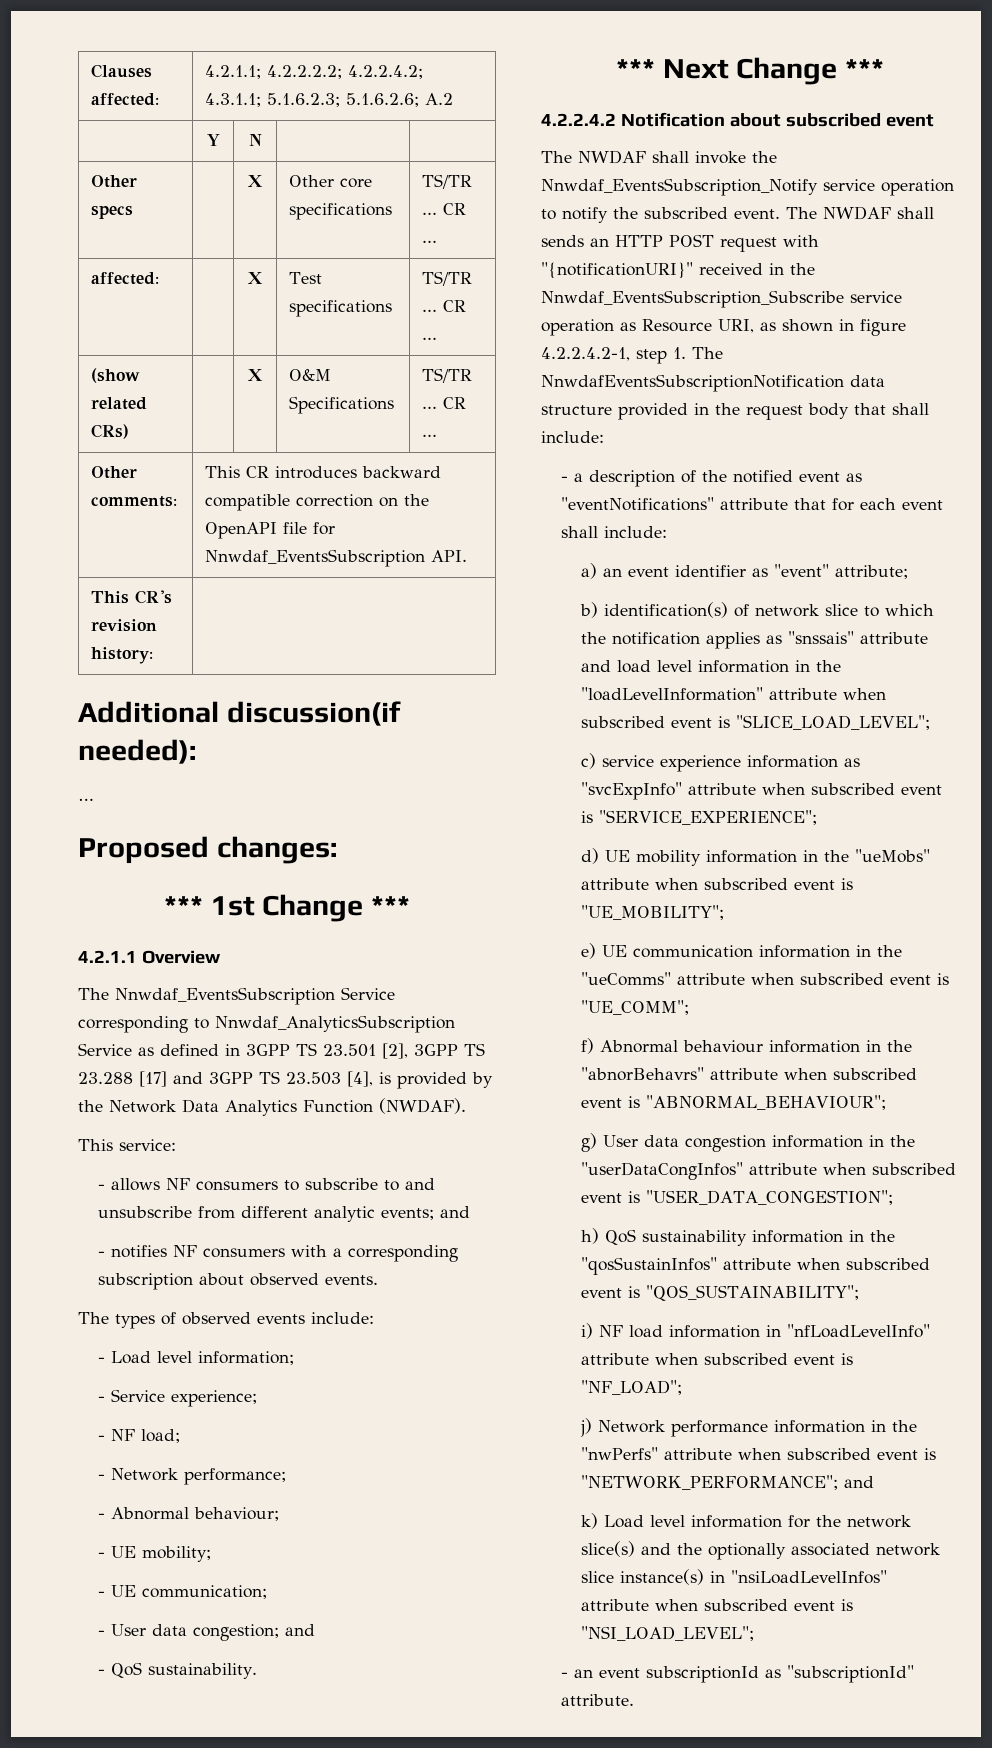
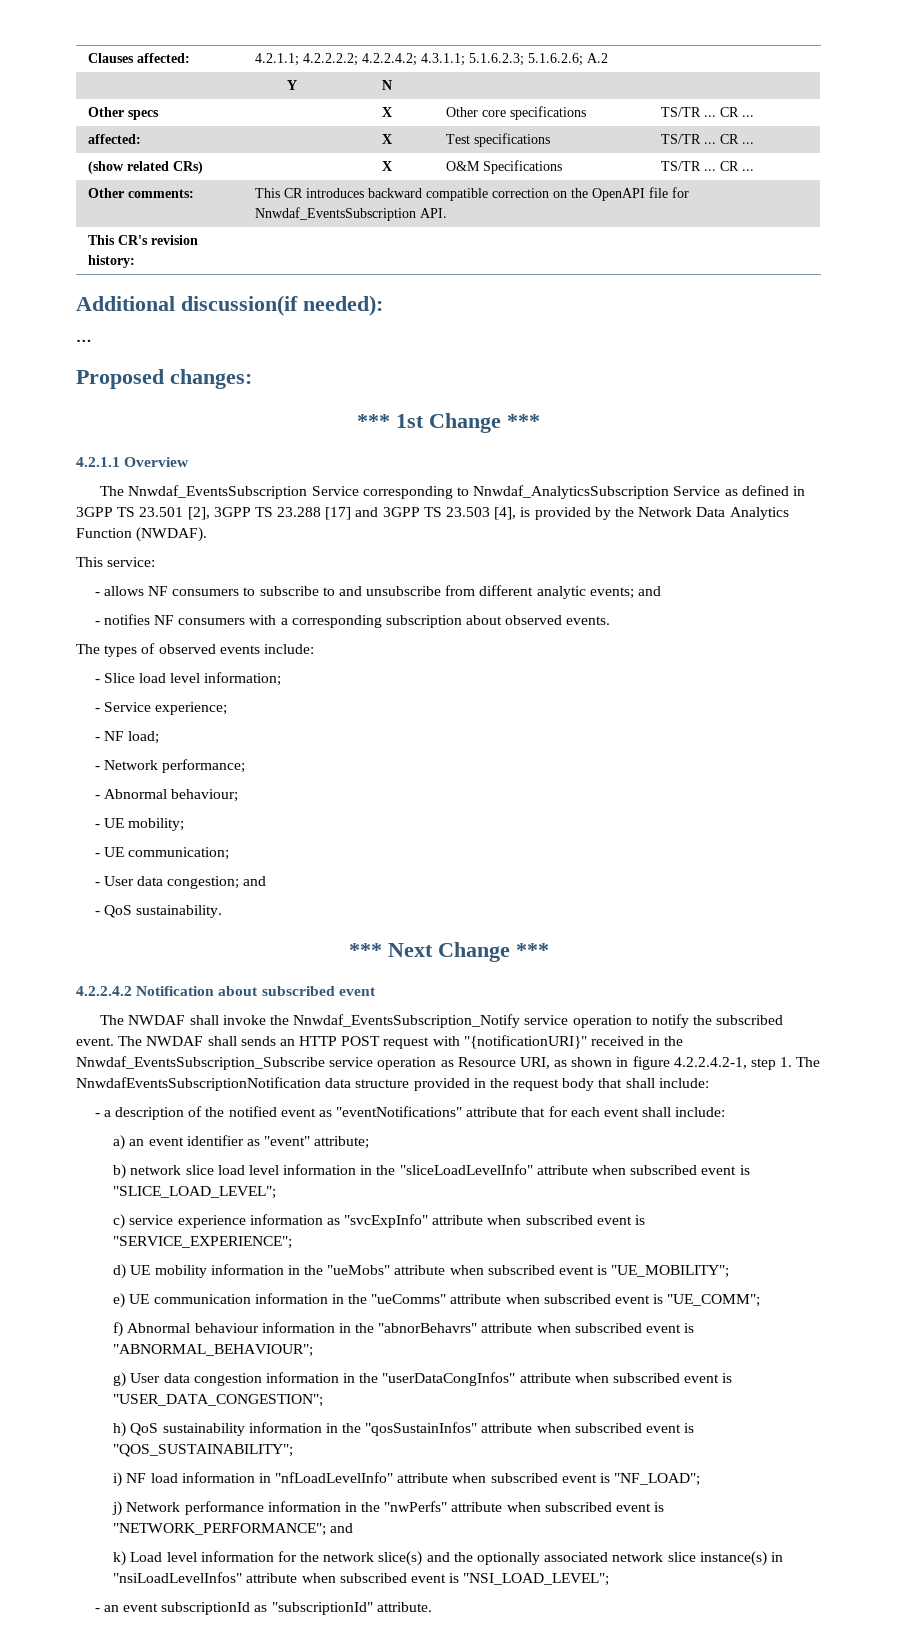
[111,1351,152,1364] Load -> [103,673,166,683] Slice load
[604,602,935,618] [581,631,929,649] [581,660,612,672] identification(s) of network slice to which the notification applies as "snssais" attribute and -> [130,1165,214,1175] network slice
[581,687,764,701] "loadLevelInformation" -> [399,1164,533,1175] "sliceLoadLevelInfo"

